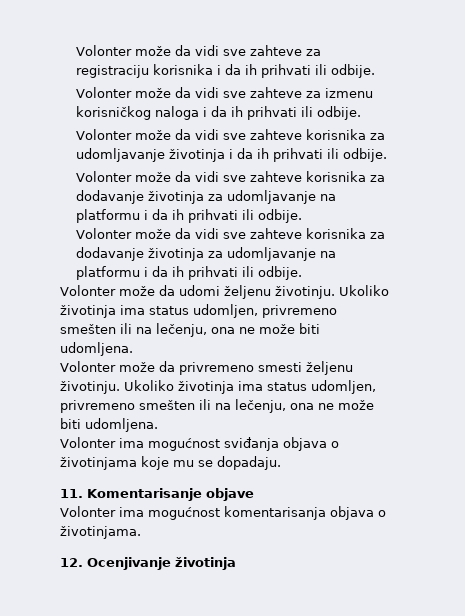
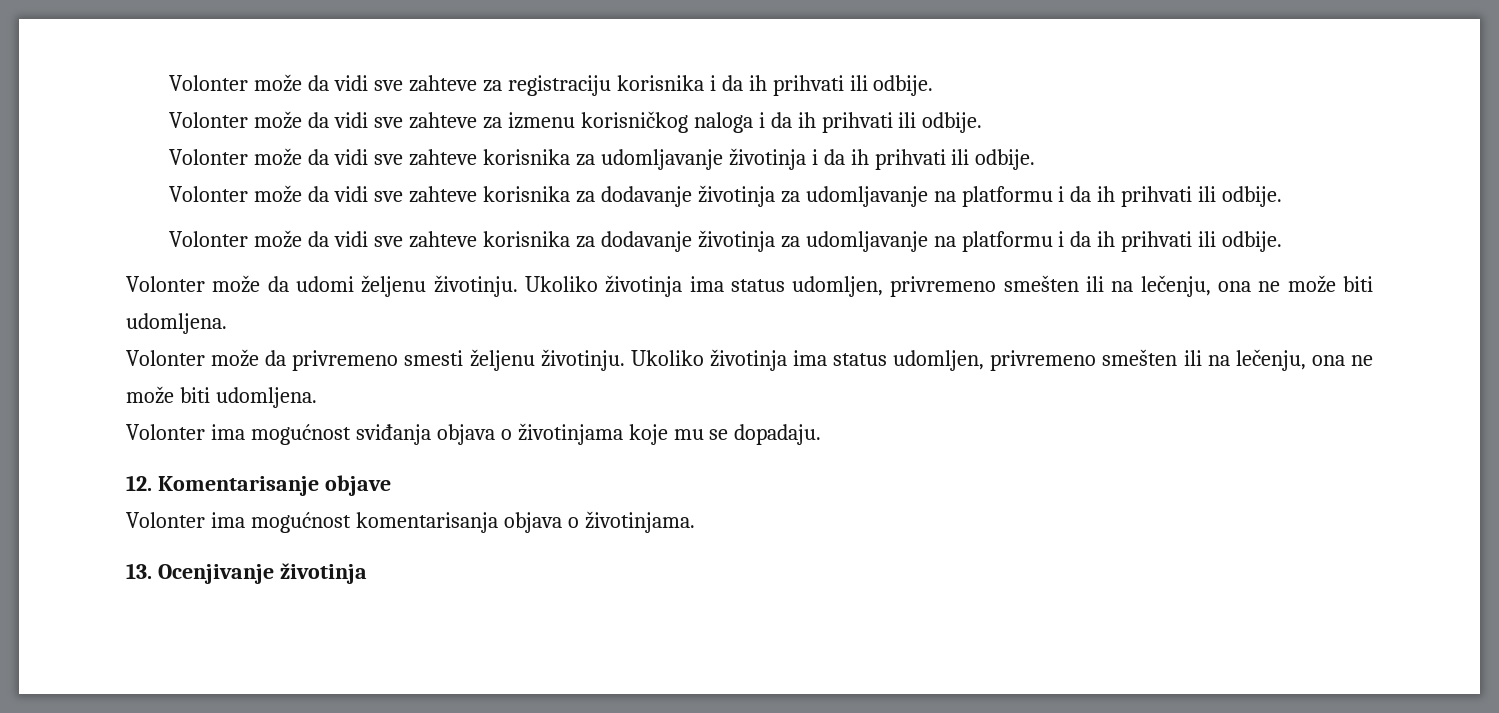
[60,489,83,498] 11. -> [126,475,152,491] 12.
[60,558,83,567] 12. -> [126,563,152,579] 13.

